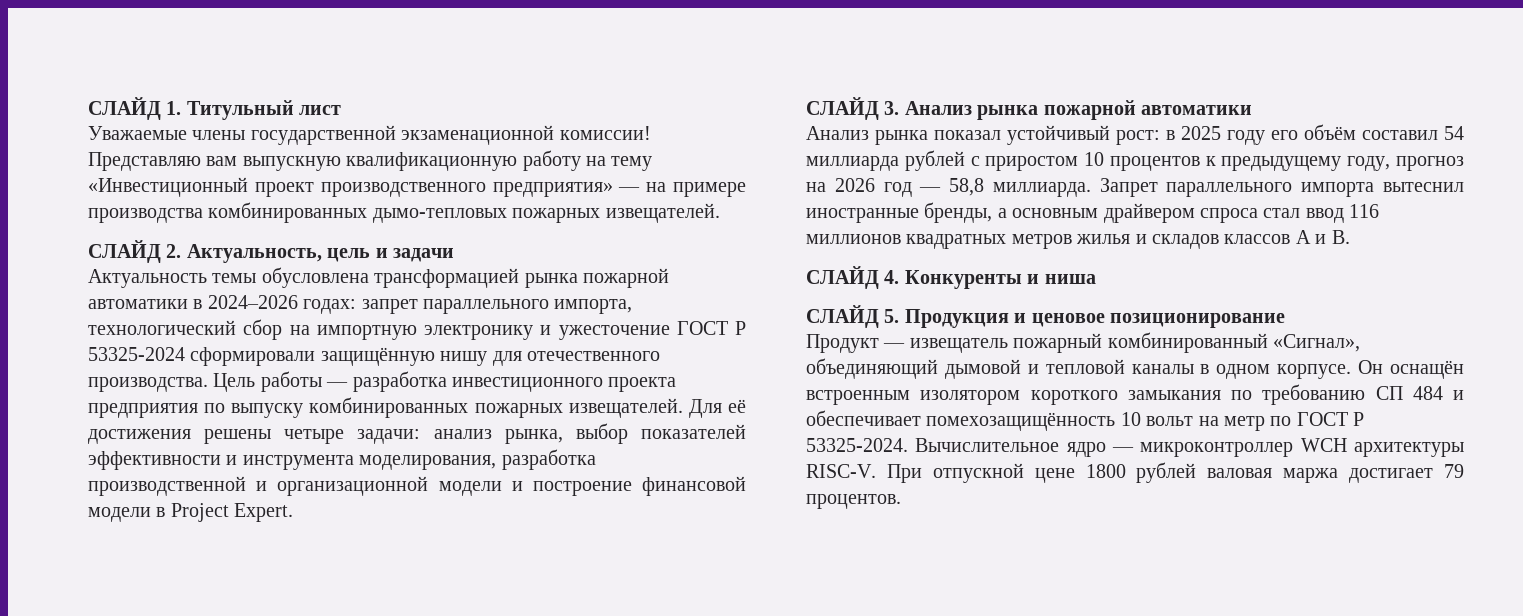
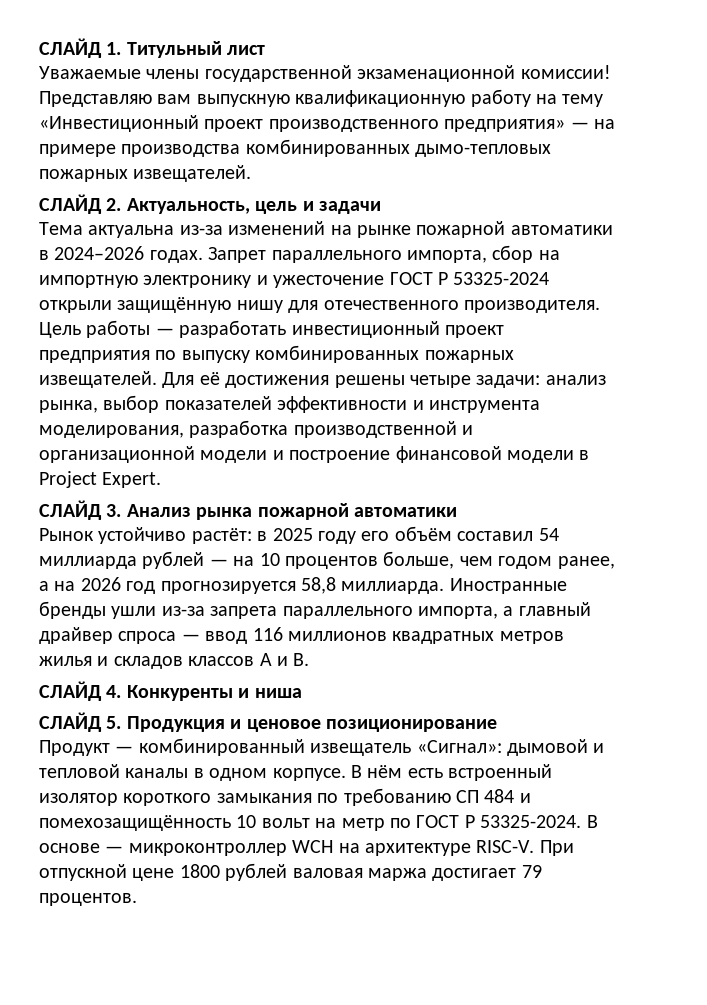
[88,267,578,288] Актуальность темы обусловлена трансформацией рынка -> [39,221,411,238] Тема актуальна из-за изменений на рынке
[303,299,633,314] [88,320,236,335] годах: запрет параллельного импорта, технологический -> [149,247,487,263] годах. Запрет параллельного импорта,
[190,347,316,366] сформировали -> [39,300,112,313] открыли
[88,377,208,392] производства. -> [464,300,600,313] производителя.
[352,371,677,392] разработка инвестиционного проекта -> [179,320,504,338] разработать инвестиционный проект
[806,125,1160,145] Анализ рынка показал устойчивый рост: -> [39,527,252,544] Рынок устойчиво растёт:
[970,152,1464,171] с приростом 10 процентов к предыдущему году, прогноз -> [209,551,615,569] [39,581,49,591] — на 10 процентов больше, чем годом ранее, а
[919,187,942,192] — -> [160,581,296,594] прогнозируется
[1099,178,1464,197] [806,202,1301,223] Запрет параллельного импорта вытеснил иностранные бренды, а основным драйвером спроса стал -> [449,578,567,594] [39,601,591,619] [39,627,200,644] Иностранные бренды ушли из-за запрета параллельного импорта, а главный драйвер спроса —
[909,332,1360,353] [806,358,938,379] извещатель пожарный комбинированный «Сигнал», объединяющий -> [138,738,502,756] комбинированный извещатель «Сигнал»:
[1358,360,1464,379] [806,390,1021,405] Он оснащён встроенным изолятором -> [351,764,553,781] [39,793,118,806] В нём есть встроенный изолятор
[806,410,921,426] обеспечивает -> (531, 798) none
[915,438,1106,457] Вычислительное ядро -> [586,815,598,828] [39,843,100,853] В основе
[1354,442,1464,457] архитектуры -> [338,843,471,856] на архитектуре

